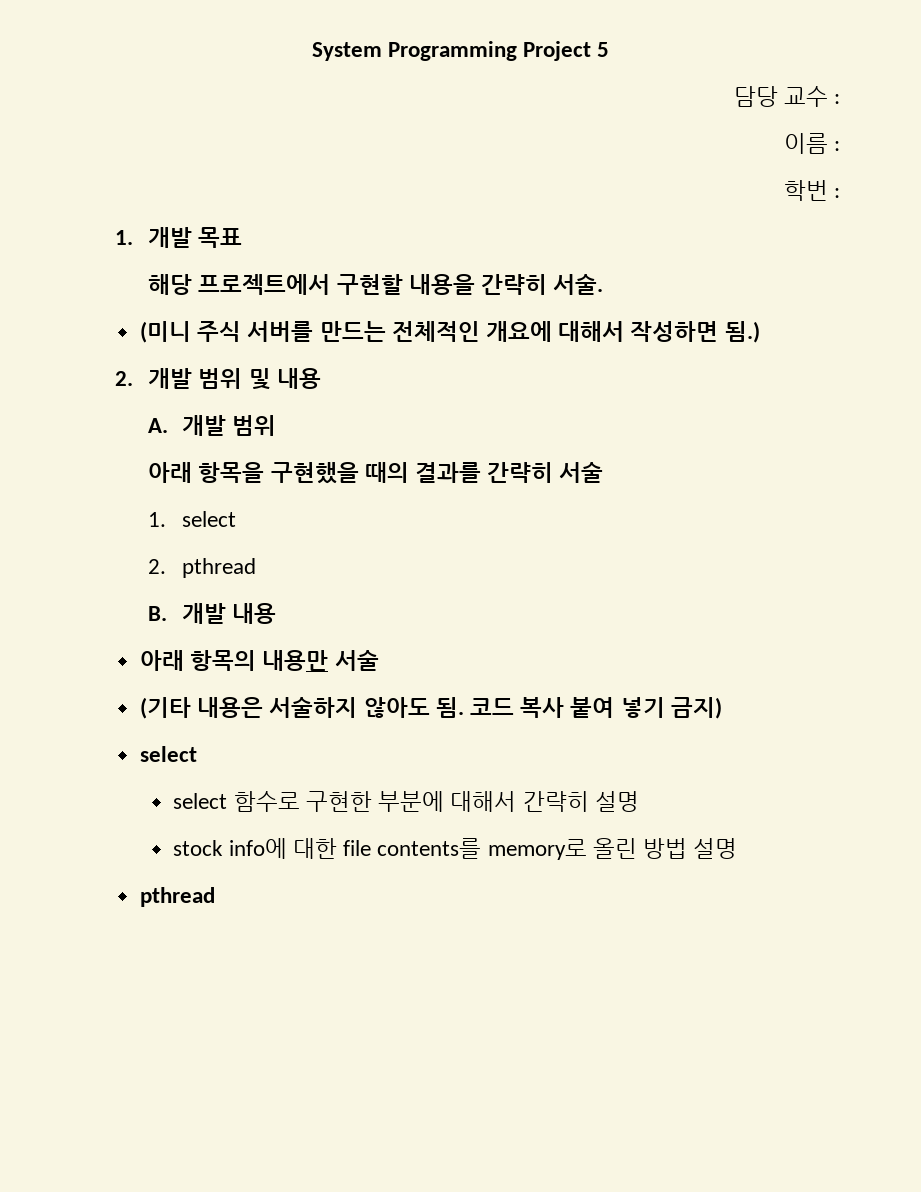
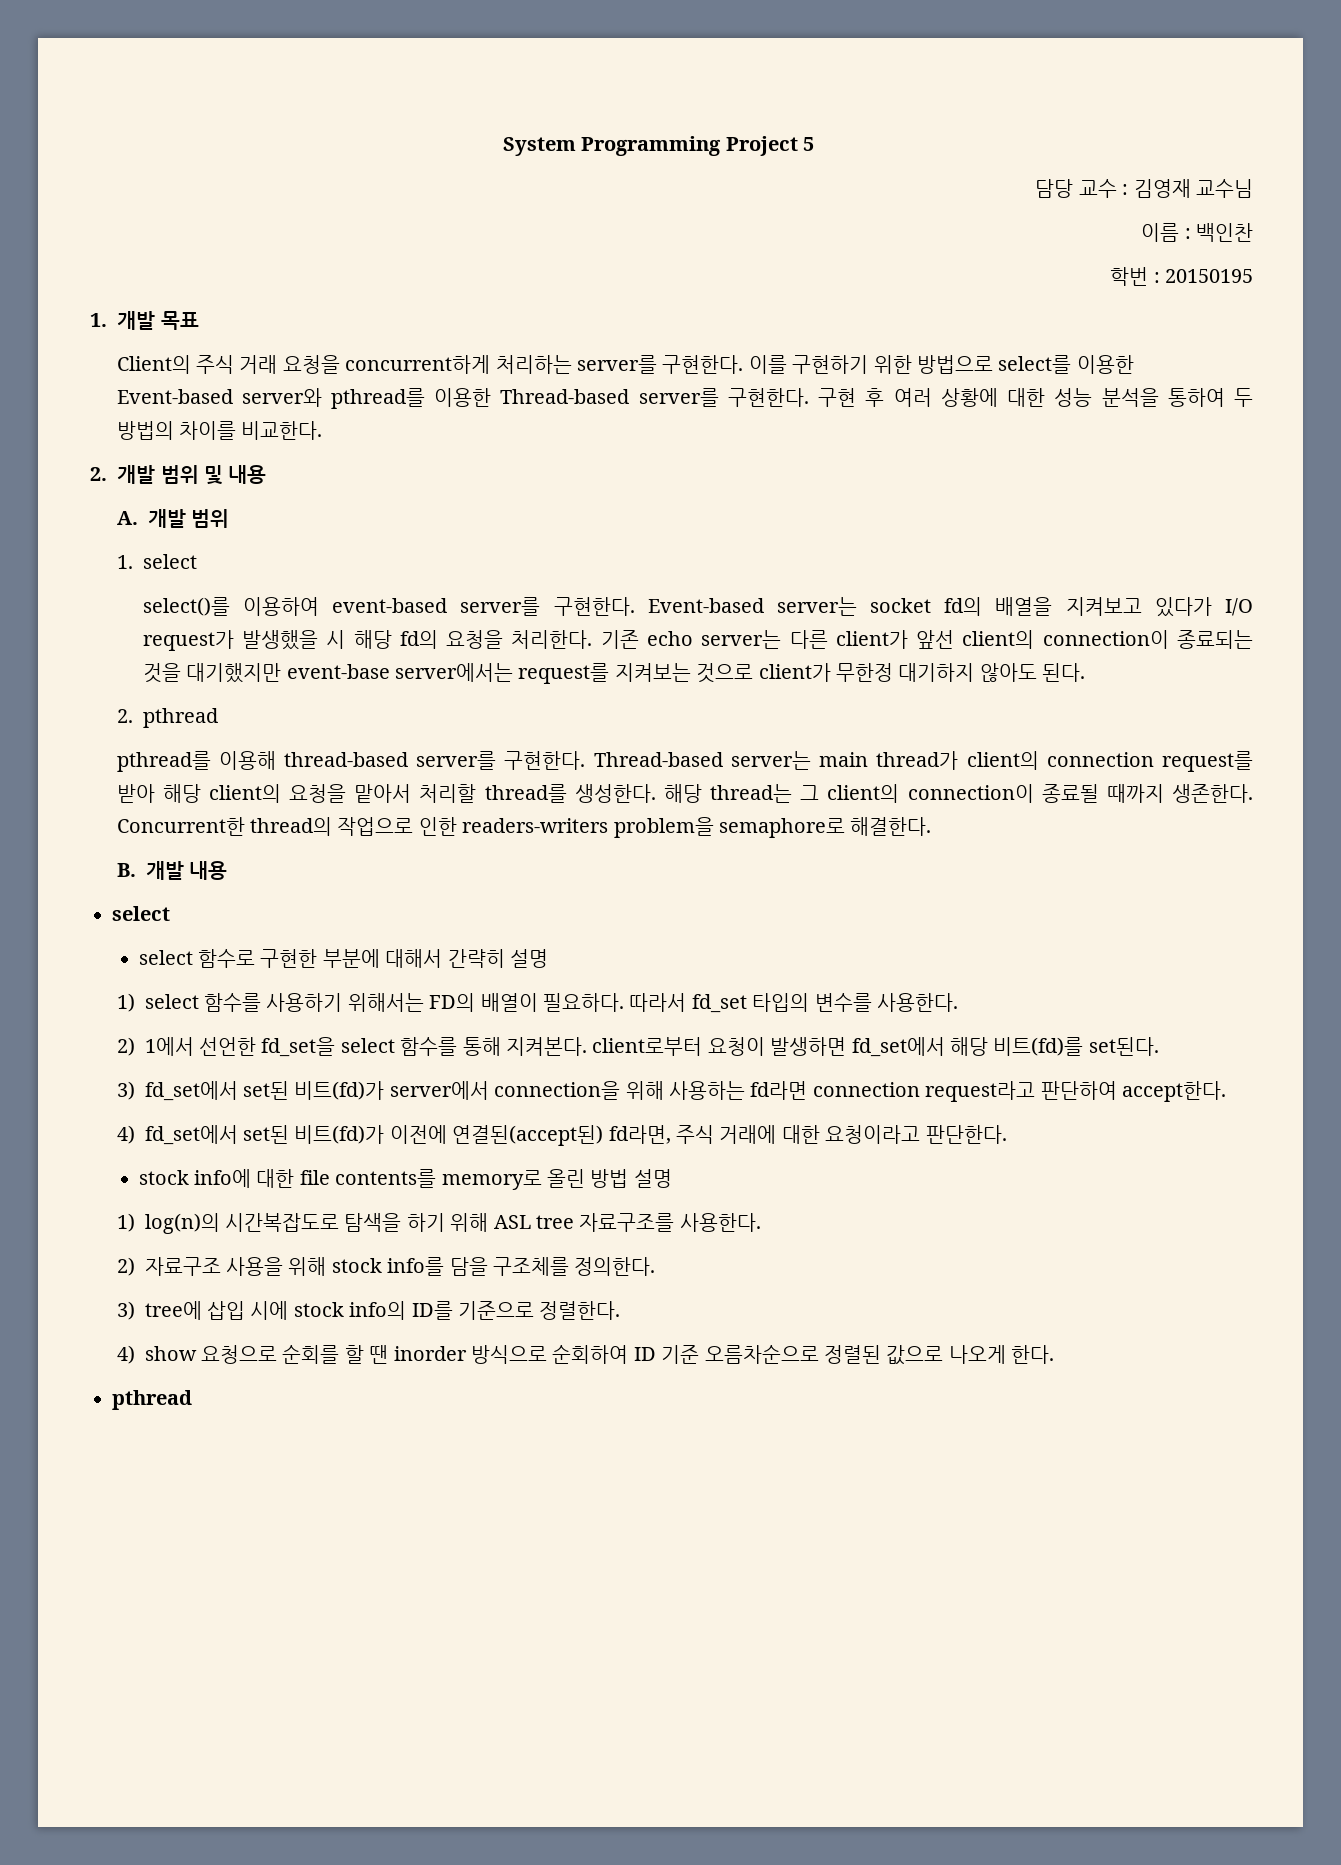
(841, 99) none -> [1133,179,1254,198] 김영재 교수님
(840, 146) none -> [1196,223,1254,242] 백인찬
(840, 193) none -> [1165,269,1254,283] 20150195
[148,274,604,295] [139,321,760,343] 해당 프로젝트에서 구현할 내용을 간략히 서술. // (미니 주식 서버를 만드는 전체적인 개요에 대해서 작성하면 됨.) -> [116,355,1134,374] [116,388,1253,409] [116,421,323,440] Client의 주식 거래 요청을 concurrent하게 처리하는 server를 구현한다. 이를 구현하기 위한 방법으로 select를 이용한 Event-based server와 pthread를 이용한 Thread-based server를 구현한다. 구현 후 여러 상황에 대한 성능 분석을 통하여 두 방법의 차이를 비교한다.
[148,462,604,484] [148,511,236,527] [148,558,256,578] [148,603,276,624] [139,650,379,671] [139,697,722,719] 아래 항목을 구현했을 때의 결과를 간략히 서술 // 1. select // 2. pthread // B. 개발 내용 // 아래 항목의 내용만 서술 // (기타 내용은 서술하지 않아도 됨. 코드 복사 붙여 넣기 금지) -> [116,554,197,569] [142,597,1253,617] [142,630,1253,651] [142,663,1086,684] [116,708,218,728] [116,751,1253,772] [116,784,1253,803] [116,817,932,838] [116,861,227,880] 1. select // select()를 이용하여 event-based server를 구현한다. Event-based server는 socket fd의 배열을 지켜보고 있다가 I/O request가 발생했을 시 해당 fd의 요청을 처리한다. 기존 echo server는 다른 client가 앞선 client의 connection이 종료되는 것을 대기했지만 event-base server에서는 request를 지켜보는 것으로 client가 무한정 대기하지 않아도 된다. // 2. pthread // pthread를 이용해 thread-based server를 구현한다. Thread-based server는 main thread가 client의 connection request를 받아 해당 client의 요청을 맡아서 처리할 thread를 생성한다. 해당 thread는 그 client의 connection이 종료될 때까지 생존한다. Concurrent한 thread의 작업으로 인한 readers-writers problem을 semaphore로 해결한다. // B. 개발 내용
(639, 801) none -> [116,993,958,1013] [116,1037,1159,1057] [116,1081,1226,1102] [116,1125,1007,1146] // 1) select 함수를 사용하기 위해서는 FD의 배열이 필요하다. 따라서 fd_set 타입의 변수를 사용한다. // 2) 1에서 선언한 fd_set을 select 함수를 통해 지켜본다. client로부터 요청이 발생하면 fd_set에서 해당 비트(fd)를 set된다. // 3) fd_set에서 set된 비트(fd)가 server에서 connection을 위해 사용하는 fd라면 connection request라고 판단하여 accept한다. // 4) fd_set에서 set된 비트(fd)가 이전에 연결된(accept된) fd라면, 주식 거래에 대한 요청이라고 판단한다.
(738, 848) none -> [116,1213,761,1234] [116,1257,656,1276] [116,1301,621,1320] [116,1344,1055,1365] // 1) log(n)의 시간복잡도로 탐색을 하기 위해 ASL tree 자료구조를 사용한다. // 2) 자료구조 사용을 위해 stock info를 담을 구조체를 정의한다. // 3) tree에 삽입 시에 stock info의 ID를 기준으로 정렬한다. // 4) show 요청으로 순회를 할 땐 inorder 방식으로 순회하여 ID 기준 오름차순으로 정렬된 값으로 나오게 한다.

